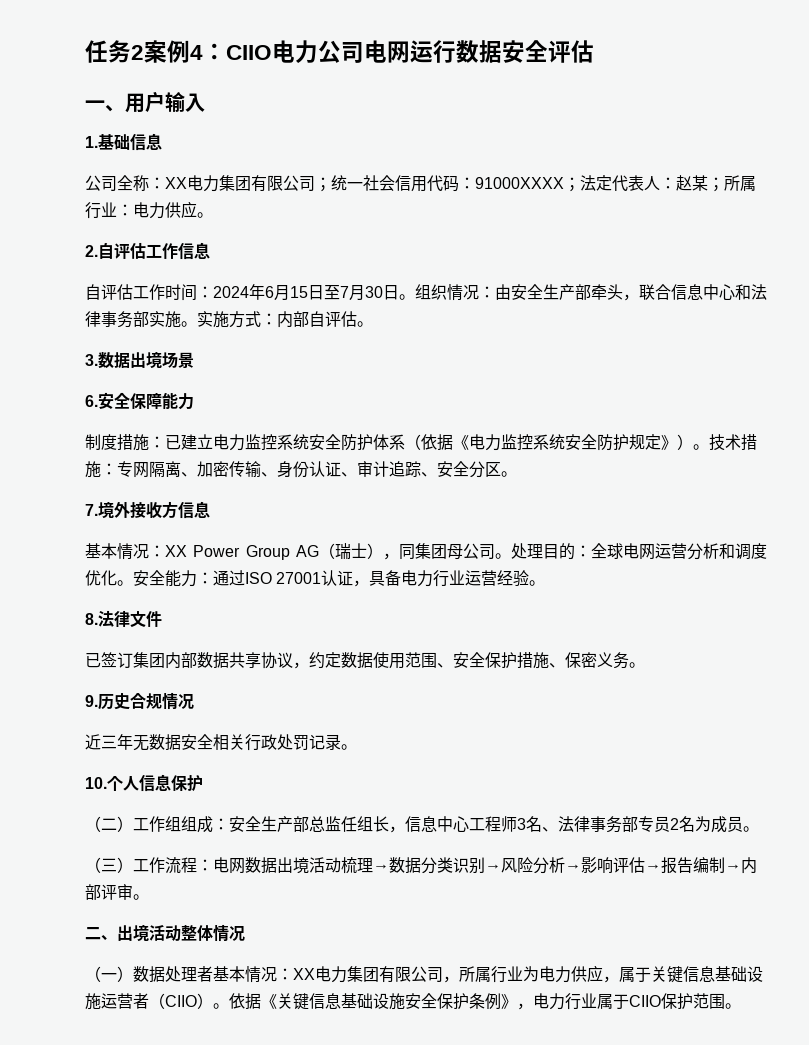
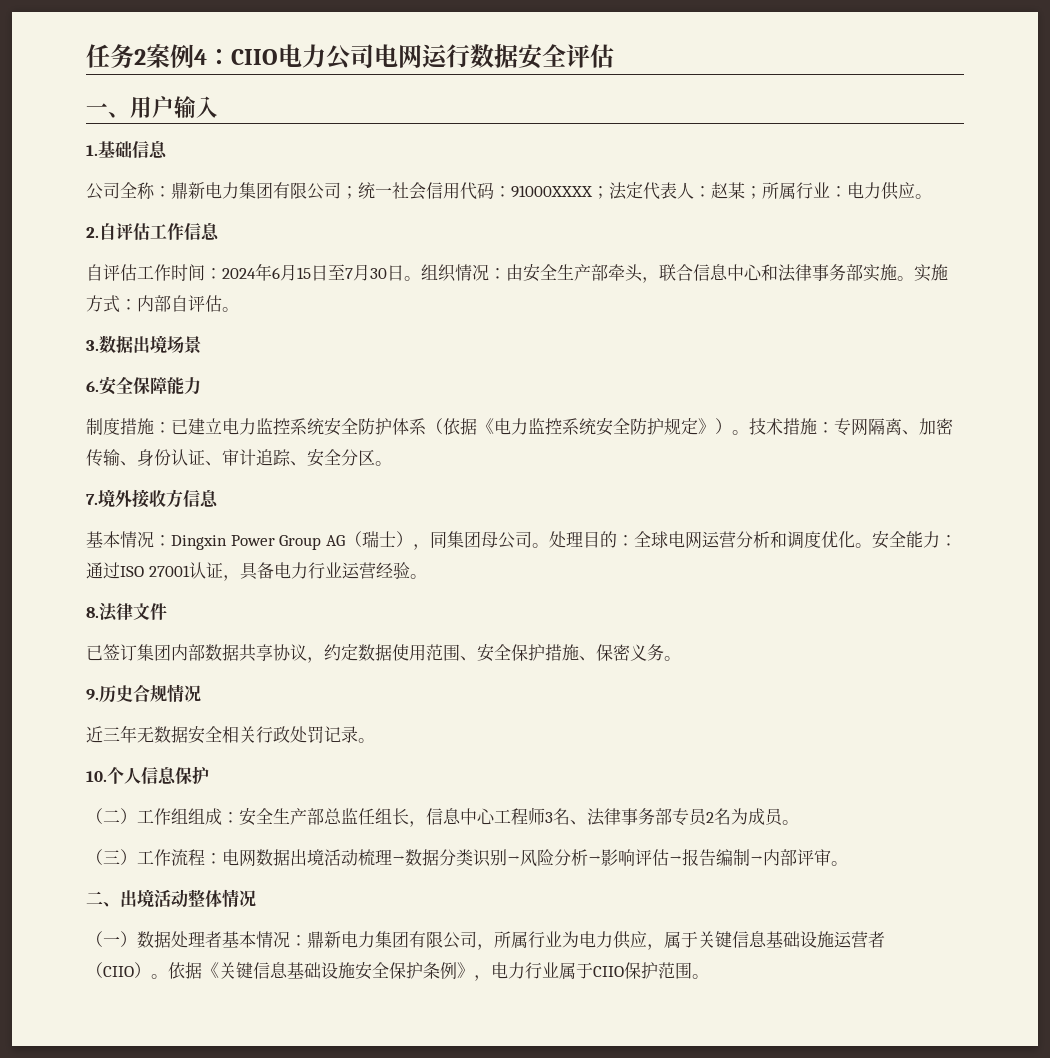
[165,177,187,189] XX -> [171,182,205,199] 鼎新
[165,545,187,557] XX -> [171,535,227,550] Dingxin
[293,968,315,980] XX -> [307,931,341,948] 鼎新

